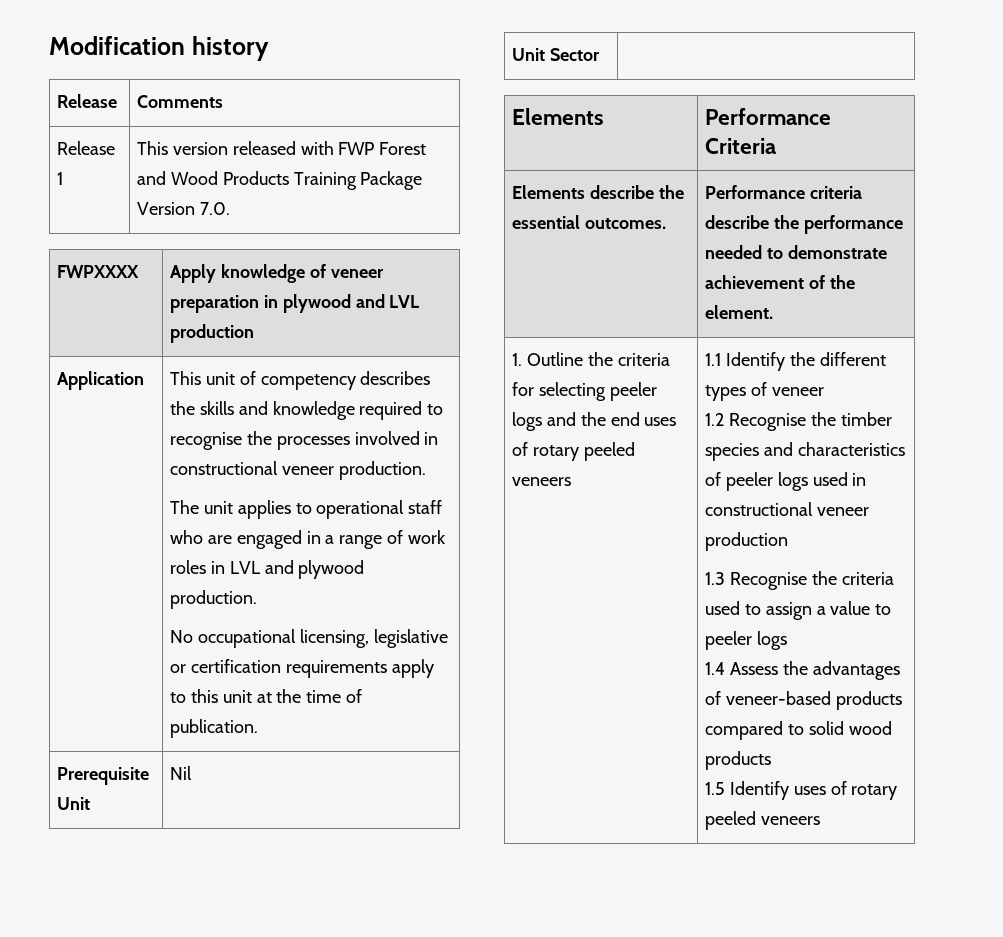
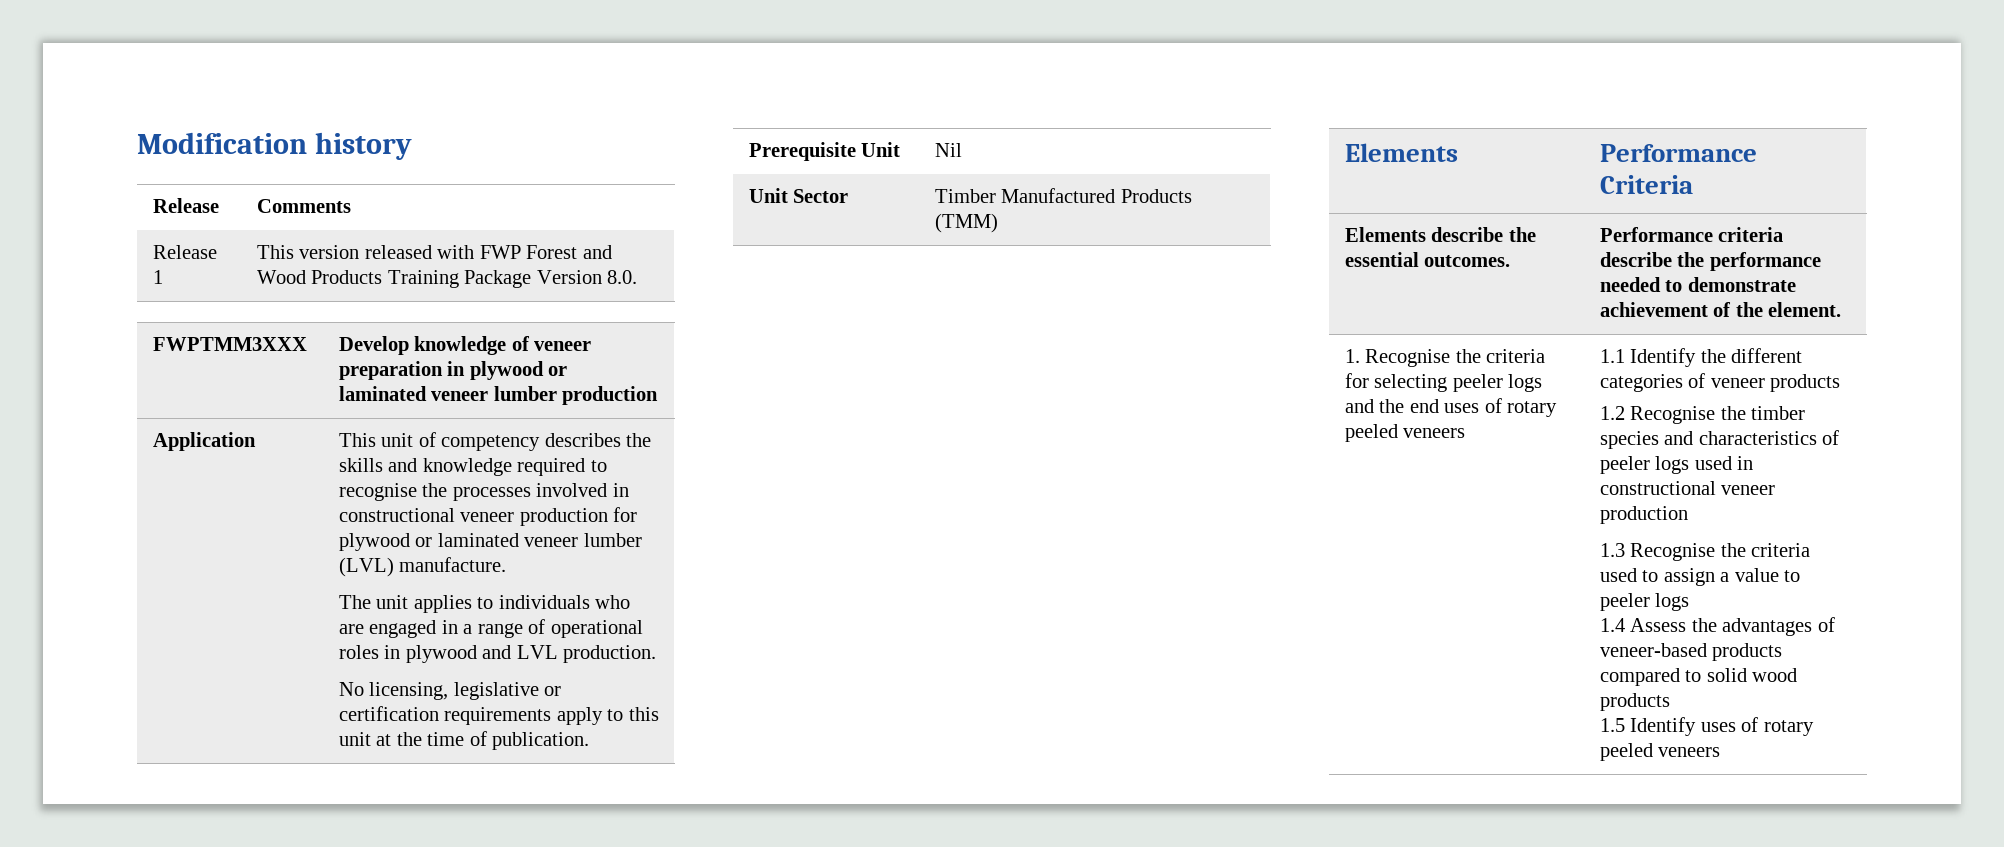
[199,202,230,215] [57,265,140,278] [170,264,217,283] 7.0. // FWPXXXX | Apply -> [607,270,638,284] [152,337,307,351] [338,336,409,355] 8.0. // FWPTMM3XXX | Develop
[355,294,420,308] and LVL -> [548,366,568,376] [338,386,557,401] or laminated veneer lumber
[338,461,426,480] production. -> [519,507,638,526] [338,533,642,551] [338,557,507,577] production for plywood or laminated veneer lumber (LVL) manufacture.
[316,500,443,519] operational staff -> [498,595,590,609] individuals
[408,530,446,544] work -> [550,620,643,638] operational
[229,560,365,579] LVL and plywood -> [405,645,558,663] plywood and LVL
[197,629,296,648] occupational -> (364, 689) none
(600, 54) none -> [934,188,1192,203] [934,213,998,233] Timber Manufactured Products (TMM)
[526,352,583,366] Outline -> [1365,349,1451,367] Recognise
[705,382,824,401] types of veneer -> [1599,373,1841,392] categories of veneer products

